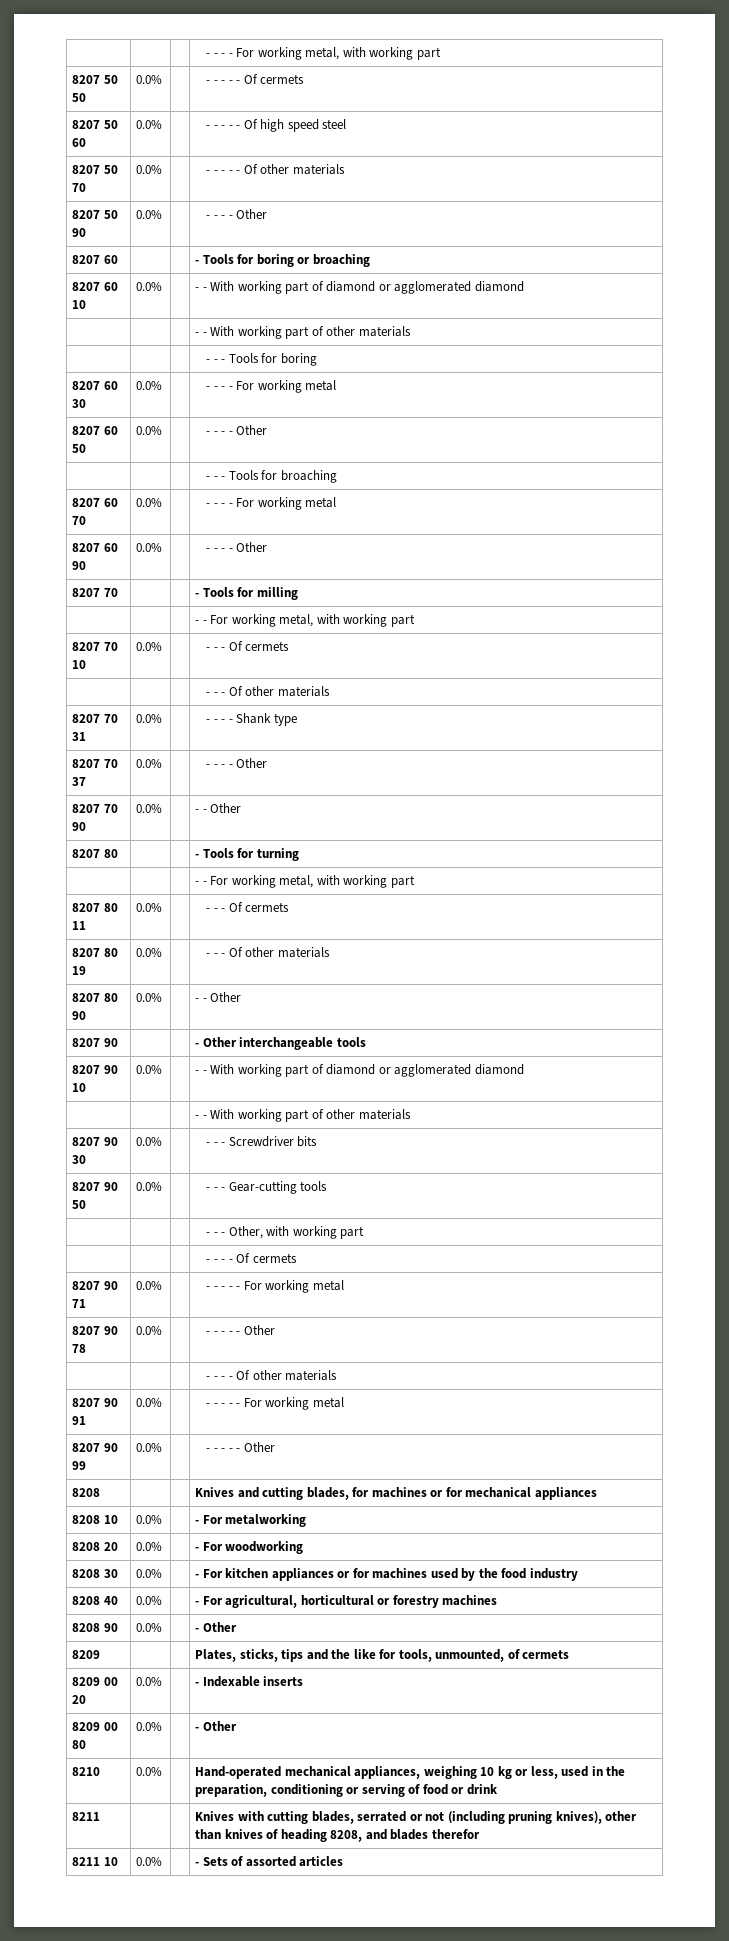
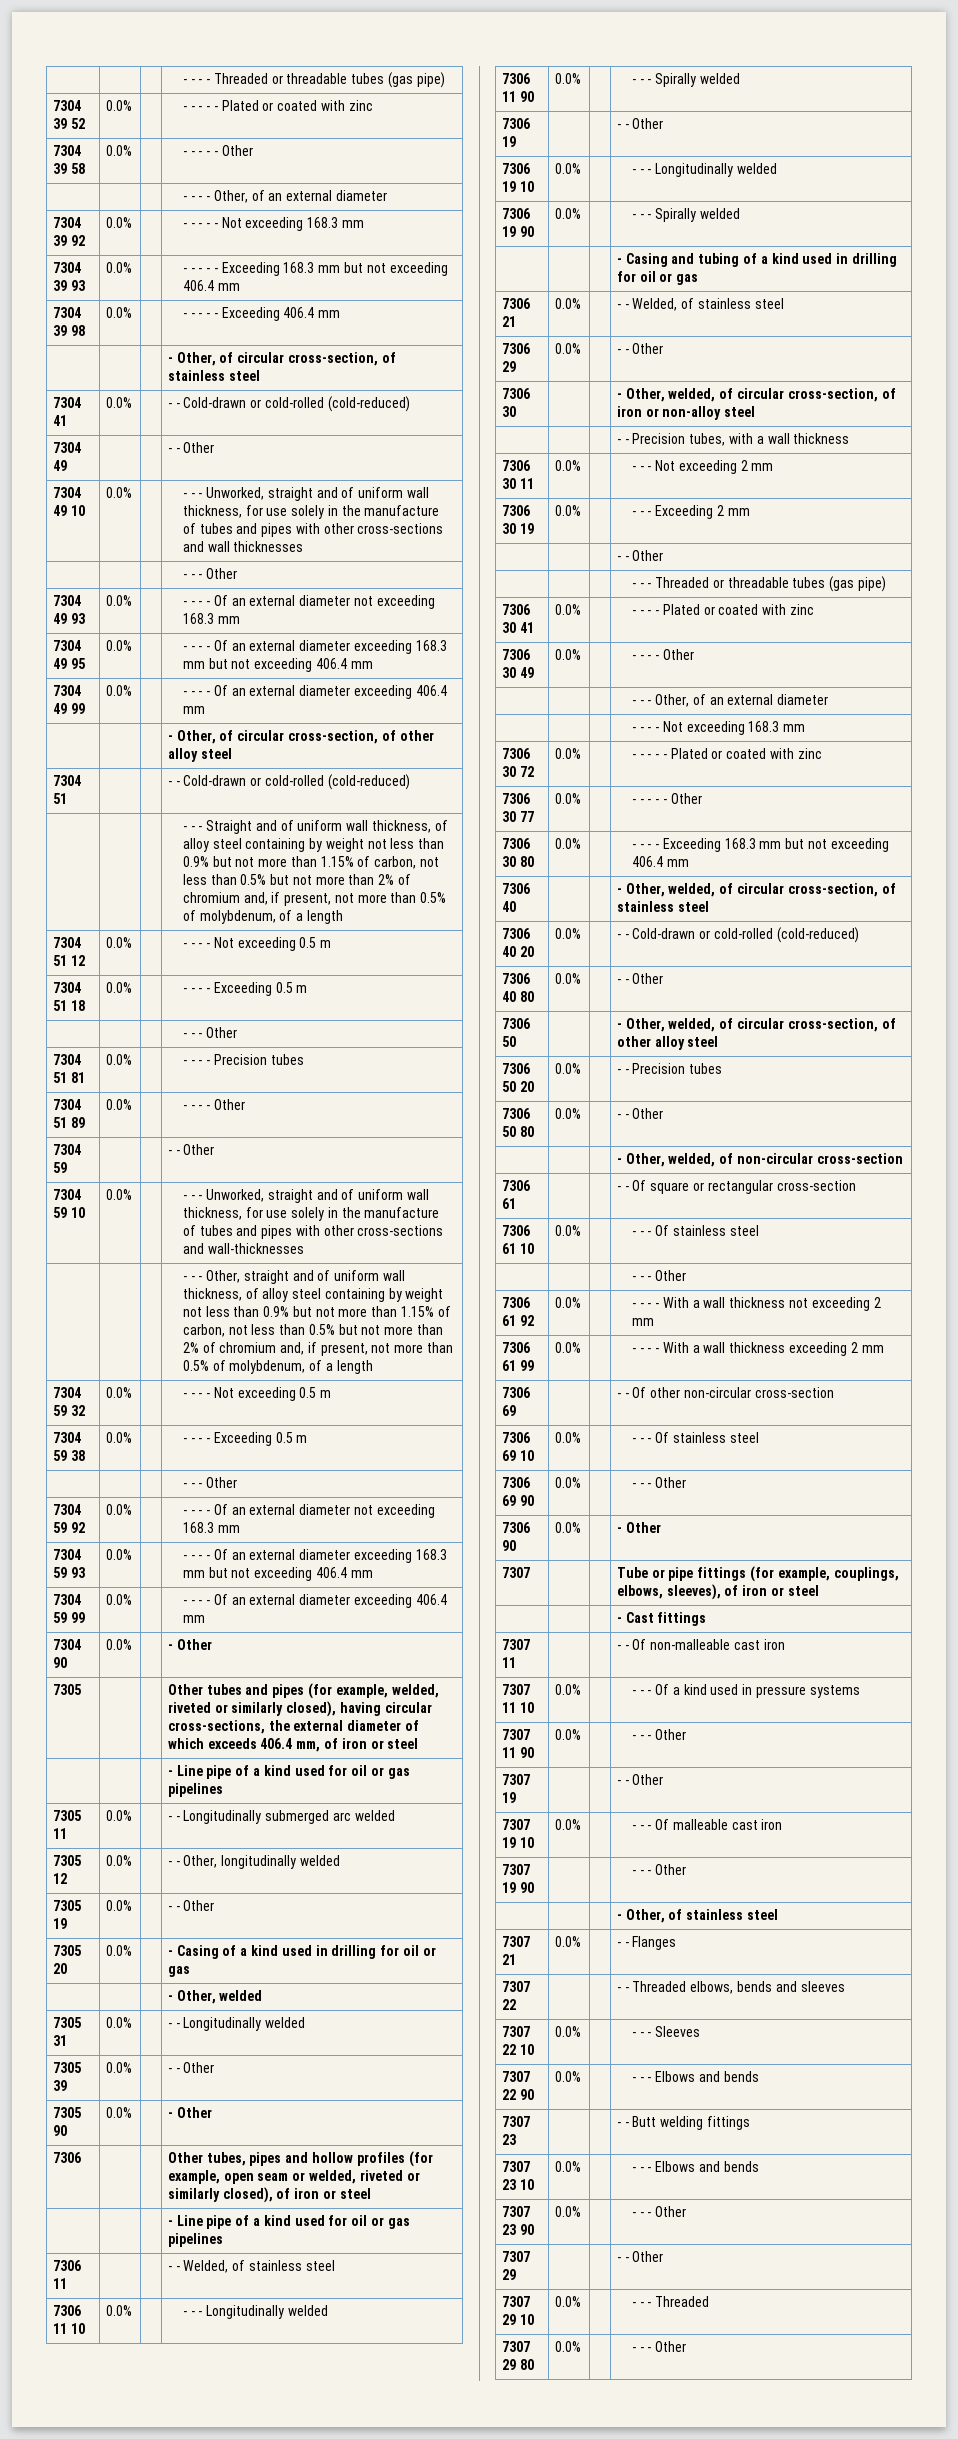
[206,47,441,60] [72,75,118,84] [72,93,87,102] [136,75,163,84] [206,74,305,84] [72,120,118,129] [72,138,87,147] [136,120,163,129] [206,119,347,132] [72,165,118,174] [72,183,87,192] [136,165,163,174] [206,164,345,175] [72,210,118,219] [72,228,87,237] [136,210,163,219] [206,209,268,219] [72,255,118,264] [195,254,370,267] [72,282,118,291] [72,300,87,309] [136,282,163,291] [195,281,524,294] [195,326,411,339] [206,353,317,366] [72,381,118,390] [72,399,87,408] [136,381,163,390] [206,380,337,393] [72,426,118,435] [72,444,87,453] [136,426,163,435] [206,425,268,435] [206,470,337,483] [72,498,118,507] [72,516,87,525] [136,498,163,507] [206,497,337,510] [72,543,118,552] [72,561,87,570] [136,543,163,552] [206,542,268,552] [72,588,118,597] [195,587,298,600] [195,614,415,627] [72,642,118,651] [72,660,87,669] [136,642,163,651] [206,641,290,651] [206,686,330,697] [72,714,118,723] [72,732,87,741] [136,714,163,723] [206,713,297,726] [72,759,118,768] [72,777,87,786] [136,759,163,768] [206,758,268,768] [72,804,118,813] [72,822,87,831] [136,804,163,813] [195,803,242,813] [72,849,118,858] [195,848,299,861] [195,875,415,888] [72,903,118,912] [72,921,87,930] [136,903,163,912] [206,902,290,912] [72,948,118,957] [72,966,87,975] [136,948,163,957] [206,947,330,958] [72,993,118,1002] [72,1011,87,1020] [136,993,163,1002] [195,992,242,1002] [72,1038,118,1047] [195,1037,366,1050] [72,1065,118,1074] [72,1083,87,1092] [136,1065,163,1074] [195,1064,524,1077] [195,1109,411,1122] [72,1137,118,1146] [72,1155,87,1164] [136,1137,163,1146] [206,1136,318,1147] [72,1182,118,1191] [72,1200,87,1209] [136,1182,163,1191] [206,1181,328,1194] [206,1226,365,1239] [206,1253,297,1263] [72,1281,118,1290] [72,1299,87,1308] [136,1281,163,1290] [206,1280,344,1293] [72,1326,118,1335] [72,1344,87,1353] | | | - - - - For working metal, with working part // 8207 50 50 | 0.0% | | - - - - - Of cermets // 8207 50 60 | 0.0% | | - - - - - Of high speed steel // 8207 50 70 | 0.0% | | - - - - - Of other materials // 8207 50 90 | 0.0% | | - - - - Other // 8207 60 | | | - Tools for boring or broaching // 8207 60 10 | 0.0% | | - - With working part of diamond or agglomerated diamond // | | | - - With working part of other materials // | | | - - - Tools for boring // 8207 60 30 | 0.0% | | - - - - For working metal // 8207 60 50 | 0.0% | | - - - - Other // | | | - - - Tools for broaching // 8207 60 70 | 0.0% | | - - - - For working metal // 8207 60 90 | 0.0% | | - - - - Other // 8207 70 | | | - Tools for milling // | | | - - For working metal, with working part // 8207 70 10 | 0.0% | | - - - Of cermets // | | | - - - Of other materials // 8207 70 31 | 0.0% | | - - - - Shank type // 8207 70 37 | 0.0% | | - - - - Other // 8207 70 90 | 0.0% | | - - Other // 8207 80 | | | - Tools for turning // | | | - - For working metal, with working part // 8207 80 11 | 0.0% | | - - - Of cermets // 8207 80 19 | 0.0% | | - - - Of other materials // 8207 80 90 | 0.0% | | - - Other // 8207 90 | | | - Other interchangeable tools // 8207 90 10 | 0.0% | | - - With working part of diamond or agglomerated diamond // | | | - - With working part of other materials // 8207 90 30 | 0.0% | | - - - Screwdriver bits // 8207 90 50 | 0.0% | | - - - Gear-cutting tools // | | | - - - Other, with working part // | | | - - - - Of cermets // 8207 90 71 | 0.0% | | - - - - - For working metal // 8207 90 78 -> [182,72,445,88] [52,100,81,111] [52,118,85,129] [105,100,132,111] [182,100,373,111] [52,145,81,156] [52,163,85,174] | | | - - - - Threaded or threadable tubes (gas pipe) // 7304 39 52 | 0.0% | | - - - - - Plated or coated with zinc // 7304 39 58
[236,1370,338,1381] [72,1398,118,1407] [72,1416,87,1425] [136,1398,163,1407] [206,1397,344,1410] [72,1443,118,1452] [72,1461,87,1470] [136,1443,163,1452] [206,1442,275,1452] [72,1488,101,1497] [195,1487,597,1500] [72,1515,118,1524] [136,1515,163,1524] [195,1514,307,1527] [72,1542,118,1551] [136,1542,163,1551] [195,1541,304,1554] [72,1569,118,1578] [136,1569,163,1578] [195,1568,578,1581] [72,1596,118,1605] [136,1596,163,1605] [195,1595,498,1608] [72,1623,118,1632] [136,1623,163,1632] [195,1622,237,1632] [72,1650,101,1659] [195,1649,570,1662] [72,1677,118,1686] [72,1695,87,1704] [136,1677,163,1686] [195,1676,304,1687] [72,1722,118,1731] [72,1740,87,1749] [136,1722,163,1731] [195,1721,237,1731] [72,1767,101,1776] [136,1767,163,1776] [195,1766,626,1779] [195,1784,498,1797] [72,1812,101,1821] [195,1811,638,1824] [195,1829,480,1842] [72,1857,118,1866] [136,1857,163,1866] [195,1856,344,1867] Of other materials // 8207 90 91 | 0.0% | | - - - - - For working metal // 8207 90 99 | 0.0% | | - - - - - Other // 8208 | | | Knives and cutting blades, for machines or for mechanical appliances // 8208 10 | 0.0% | | - For metalworking // 8208 20 | 0.0% | | - For woodworking // 8208 30 | 0.0% | | - For kitchen appliances or for machines used by the food industry // 8208 40 | 0.0% | | - For agricultural, horticultural or forestry machines // 8208 90 | 0.0% | | - Other // 8209 | | | Plates, sticks, tips and the like for tools, unmounted, of cermets // 8209 00 20 | 0.0% | | - Indexable inserts // 8209 00 80 | 0.0% | | - Other // 8210 | 0.0% | | Hand-operated mechanical appliances, weighing 10 kg or less, used in the preparation, conditioning or serving of food or drink // 8211 | | | Knives with cutting blades, serrated or not (including pruning knives), other than knives of heading 8208, and blades therefor // 8211 10 | 0.0% | | - Sets of assorted articles -> [213,190,388,203] [52,217,81,228] [52,235,85,246] [105,217,132,228] [182,217,365,231] [52,262,81,273] [52,280,85,291] [105,262,132,273] [182,262,448,276] [182,280,240,291] [52,307,81,318] [52,325,85,336] [105,307,132,318] [182,307,341,321] [167,352,396,366] [167,370,260,381] [52,397,81,408] [52,415,67,426] [105,397,132,408] [167,396,410,412] [52,442,81,453] [52,460,67,471] [167,442,215,453] [52,487,81,498] [52,505,85,516] [105,487,132,498] [182,487,430,501] [182,505,440,519] [182,523,444,537] [182,541,304,552] [182,568,238,579] [52,595,81,606] [52,613,85,624] [105,595,132,606] [182,595,435,609] [182,613,240,624] [52,640,81,651] [52,658,85,669] [105,640,132,651] [182,640,447,654] [182,658,373,672] [52,685,81,696] [52,703,85,714] [105,685,132,696] [182,685,447,699] [182,706,205,714] [167,730,434,744] [167,748,232,762] [52,775,81,786] [52,793,67,804] [167,774,410,790] [182,820,448,834] [182,838,445,852] [182,856,440,869] [182,874,412,885] [182,892,447,906] [182,910,343,924] [52,937,81,948] [52,955,85,966] [105,937,132,948] [182,937,332,951] [52,982,81,993] [52,1000,85,1011] [105,982,132,993] [182,982,308,996] [182,1027,238,1038] [52,1054,81,1065] [52,1072,85,1083] [105,1054,132,1065] [182,1054,304,1065] [52,1099,81,1110] [52,1117,85,1128] [105,1099,132,1110] [182,1099,245,1110] [52,1144,81,1155] [52,1162,67,1173] [167,1144,215,1155] [52,1189,81,1200] [52,1207,85,1218] [105,1189,132,1200] [182,1189,430,1203] [182,1207,440,1221] [182,1225,444,1239] [182,1243,304,1254] [182,1270,406,1284] [182,1288,444,1302] [182,1306,451,1317] [182,1324,444,1337] [182,1342,454,1356] [182,1360,373,1374] [52,1387,81,1398] [52,1405,85,1416] [105,1387,132,1398] [182,1387,332,1401] [52,1432,81,1443] [52,1450,85,1461] [105,1432,132,1443] [182,1432,308,1446] [182,1477,238,1488] [52,1504,81,1515] [52,1522,85,1533] [105,1504,132,1515] [182,1504,435,1518] [182,1522,240,1533] [52,1549,81,1560] [52,1567,85,1578] [105,1549,132,1560] [182,1549,447,1563] [182,1567,373,1581] [52,1594,81,1605] [52,1612,85,1623] [105,1594,132,1605] [182,1594,447,1608] [182,1615,205,1623] [52,1639,81,1650] [52,1657,67,1668] [105,1639,132,1650] [167,1639,212,1650] [52,1684,81,1695] [167,1683,439,1699] [167,1701,432,1717] [167,1720,419,1734] [167,1738,419,1752] [167,1765,410,1779] [167,1783,223,1797] [52,1810,81,1821] [52,1828,67,1839] [105,1810,132,1821] [167,1810,395,1824] [52,1855,81,1866] [52,1873,67,1884] [105,1855,132,1866] [167,1855,340,1869] [52,1900,81,1911] [52,1918,67,1929] [105,1900,132,1911] [167,1900,215,1911] [52,1945,81,1956] [52,1963,67,1974] [105,1945,132,1956] [167,1945,436,1959] [167,1966,190,1977] [167,1990,263,2004] [52,2017,81,2028] [52,2035,67,2046] [105,2017,132,2028] [167,2017,306,2031] [52,2062,81,2073] [52,2080,67,2091] [105,2062,132,2073] [167,2062,215,2073] [52,2107,81,2118] [52,2125,67,2136] [105,2107,132,2118] [167,2107,212,2118] [52,2152,81,2163] [167,2151,433,2167] [167,2170,420,2184] [167,2187,371,2203] [167,2215,410,2229] [167,2233,223,2247] [52,2260,81,2271] [52,2278,67,2289] [167,2260,335,2273] [52,2305,81,2316] [52,2323,85,2334] [105,2305,132,2316] [182,2305,328,2319] [501,73,530,84] [501,91,534,102] [554,73,581,84] [631,73,740,87] [501,118,530,129] [501,136,516,147] [616,118,664,129] [501,163,530,174] [501,181,534,192] [554,163,581,174] [631,163,777,177] [501,208,530,219] [501,226,534,237] [554,208,581,219] [631,208,740,222] [616,253,897,267] [616,271,699,285] [501,298,530,309] [501,316,516,327] [554,298,581,309] [616,298,784,311] [501,343,530,354] [501,361,516,372] [554,343,581,354] [616,343,664,354] [501,388,530,399] [501,406,516,417] [616,388,896,402] [616,406,756,420] [616,433,850,446] [501,460,530,471] [501,478,534,489] [554,460,581,471] [631,460,774,474] [501,505,530,516] [501,523,534,534] [554,505,581,516] [631,505,750,519] [616,550,664,561] [631,576,887,592] [501,604,530,615] [501,622,534,633] [554,604,581,615] [631,604,815,615] [501,649,530,660] [501,667,534,678] [554,649,581,660] [631,649,694,660] [631,694,829,707] [631,721,806,735] [501,748,530,759] [501,766,534,777] [554,748,581,759] [631,748,822,759] [501,793,530,804] [501,811,534,822] [554,793,581,804] [631,793,702,804] [501,838,530,849] [501,856,534,867] [554,838,581,849] [631,838,889,852] [631,856,689,867] [501,883,530,894] [501,901,516,912] [616,883,896,897] [616,901,709,912] [501,928,530,939] [501,946,534,957] [554,928,581,939] [616,927,859,943] [501,973,530,984] [501,991,534,1002] [554,973,581,984] [616,973,664,984] [501,1018,530,1029] [501,1036,516,1047] [616,1018,896,1032] [616,1036,719,1050] [501,1063,530,1074] [501,1081,534,1092] [554,1063,581,1074] [616,1063,723,1074] [501,1108,530,1119] [501,1126,534,1137] [554,1108,581,1119] [616,1108,664,1119] [616,1153,903,1167] [501,1180,530,1191] [501,1198,516,1209] [616,1180,856,1194] [501,1225,530,1236] [501,1243,534,1254] [554,1225,581,1236] [631,1225,759,1236] [631,1270,687,1281] [501,1297,530,1308] [501,1315,534,1326] [554,1297,581,1308] [631,1297,881,1311] [631,1318,654,1326] [501,1342,530,1353] [501,1360,534,1371] [554,1342,581,1353] [631,1342,884,1356] [501,1387,530,1398] [501,1405,516,1416] [616,1387,834,1398] [501,1432,530,1443] [501,1450,534,1461] [554,1432,581,1443] [631,1432,759,1443] [501,1477,530,1488] [501,1495,534,1506] [554,1477,581,1488] [631,1477,687,1488] [501,1522,530,1533] [501,1540,516,1551] [554,1522,581,1533] [616,1522,661,1533] [501,1567,530,1578] [616,1566,899,1582] [616,1584,819,1600] [616,1612,707,1626] [501,1639,530,1650] [501,1657,516,1668] [616,1639,785,1650] [501,1684,530,1695] [501,1702,534,1713] [554,1684,581,1695] [631,1684,860,1698] [501,1729,530,1740] [501,1747,534,1758] [554,1729,581,1740] [631,1729,687,1740] [501,1774,530,1785] [501,1792,516,1803] [616,1774,664,1785] [501,1819,530,1830] [501,1837,534,1848] [554,1819,581,1830] [631,1819,783,1830] [501,1864,530,1875] [501,1882,534,1893] [631,1864,687,1875] [616,1909,778,1923] [501,1936,530,1947] [501,1954,516,1965] [554,1936,581,1947] [616,1936,677,1950] [501,1981,530,1992] [501,1999,516,2010] [616,1981,845,1994] [501,2026,530,2037] [501,2044,534,2055] [554,2026,581,2037] [631,2026,701,2037] [501,2071,530,2082] [501,2089,534,2100] [554,2071,581,2082] [631,2071,759,2082] [501,2116,530,2127] [501,2134,516,2145] [616,2116,750,2130] [501,2161,530,2172] [501,2179,534,2190] [554,2161,581,2172] [631,2161,759,2172] [501,2206,530,2217] [501,2224,534,2235] [554,2206,581,2217] [631,2206,687,2217] [501,2251,530,2262] [501,2269,516,2280] [616,2251,664,2262] [501,2296,530,2307] [501,2314,534,2325] [554,2296,581,2307] [631,2296,710,2307] [501,2341,530,2352] [501,2359,534,2370] [554,2341,581,2352] [631,2341,687,2352] Other, of an external diameter // 7304 39 92 | 0.0% | | - - - - - Not exceeding 168.3 mm // 7304 39 93 | 0.0% | | - - - - - Exceeding 168.3 mm but not exceeding 406.4 mm // 7304 39 98 | 0.0% | | - - - - - Exceeding 406.4 mm // | | | - Other, of circular cross-section, of stainless steel // 7304 41 | 0.0% | | - - Cold-drawn or cold-rolled (cold-reduced) // 7304 49 | | | - - Other // 7304 49 10 | 0.0% | | - - - Unworked, straight and of uniform wall thickness, for use solely in the manufacture of tubes and pipes with other cross-sections and wall thicknesses // | | | - - - Other // 7304 49 93 | 0.0% | | - - - - Of an external diameter not exceeding 168.3 mm // 7304 49 95 | 0.0% | | - - - - Of an external diameter exceeding 168.3 mm but not exceeding 406.4 mm // 7304 49 99 | 0.0% | | - - - - Of an external diameter exceeding 406.4 mm // | | | - Other, of circular cross-section, of other alloy steel // 7304 51 | | | - - Cold-drawn or cold-rolled (cold-reduced) // | | | - - - Straight and of uniform wall thickness, of alloy steel containing by weight not less than 0.9% but not more than 1.15% of carbon, not less than 0.5% but not more than 2% of chromium and, if present, not more than 0.5% of molybdenum, of a length // 7304 51 12 | 0.0% | | - - - - Not exceeding 0.5 m // 7304 51 18 | 0.0% | | - - - - Exceeding 0.5 m // | | | - - - Other // 7304 51 81 | 0.0% | | - - - - Precision tubes // 7304 51 89 | 0.0% | | - - - - Other // 7304 59 | | | - - Other // 7304 59 10 | 0.0% | | - - - Unworked, straight and of uniform wall thickness, for use solely in the manufacture of tubes and pipes with other cross-sections and wall-thicknesses // | | | - - - Other, straight and of uniform wall thickness, of alloy steel containing by weight not less than 0.9% but not more than 1.15% of carbon, not less than 0.5% but not more than 2% of chromium and, if present, not more than 0.5% of molybdenum, of a length // 7304 59 32 | 0.0% | | - - - - Not exceeding 0.5 m // 7304 59 38 | 0.0% | | - - - - Exceeding 0.5 m // | | | - - - Other // 7304 59 92 | 0.0% | | - - - - Of an external diameter not exceeding 168.3 mm // 7304 59 93 | 0.0% | | - - - - Of an external diameter exceeding 168.3 mm but not exceeding 406.4 mm // 7304 59 99 | 0.0% | | - - - - Of an external diameter exceeding 406.4 mm // 7304 90 | 0.0% | | - Other // 7305 | | | Other tubes and pipes (for example, welded, riveted or similarly closed), having circular cross-sections, the external diameter of which exceeds 406.4 mm, of iron or steel // | | | - Line pipe of a kind used for oil or gas pipelines // 7305 11 | 0.0% | | - - Longitudinally submerged arc welded // 7305 12 | 0.0% | | - - Other, longitudinally welded // 7305 19 | 0.0% | | - - Other // 7305 20 | 0.0% | | - Casing of a kind used in drilling for oil or gas // | | | - Other, welded // 7305 31 | 0.0% | | - - Longitudinally welded // 7305 39 | 0.0% | | - - Other // 7305 90 | 0.0% | | - Other // 7306 | | | Other tubes, pipes and hollow profiles (for example, open seam or welded, riveted or similarly closed), of iron or steel // | | | - Line pipe of a kind used for oil or gas pipelines // 7306 11 | | | - - Welded, of stainless steel // 7306 11 10 | 0.0% | | - - - Longitudinally welded // 7306 11 90 | 0.0% | | - - - Spirally welded // 7306 19 | | | - - Other // 7306 19 10 | 0.0% | | - - - Longitudinally welded // 7306 19 90 | 0.0% | | - - - Spirally welded // | | | - Casing and tubing of a kind used in drilling for oil or gas // 7306 21 | 0.0% | | - - Welded, of stainless steel // 7306 29 | 0.0% | | - - Other // 7306 30 | | | - Other, welded, of circular cross-section, of iron or non-alloy steel // | | | - - Precision tubes, with a wall thickness // 7306 30 11 | 0.0% | | - - - Not exceeding 2 mm // 7306 30 19 | 0.0% | | - - - Exceeding 2 mm // | | | - - Other // | | | - - - Threaded or threadable tubes (gas pipe) // 7306 30 41 | 0.0% | | - - - - Plated or coated with zinc // 7306 30 49 | 0.0% | | - - - - Other // | | | - - - Other, of an external diameter // | | | - - - - Not exceeding 168.3 mm // 7306 30 72 | 0.0% | | - - - - - Plated or coated with zinc // 7306 30 77 | 0.0% | | - - - - - Other // 7306 30 80 | 0.0% | | - - - - Exceeding 168.3 mm but not exceeding 406.4 mm // 7306 40 | | | - Other, welded, of circular cross-section, of stainless steel // 7306 40 20 | 0.0% | | - - Cold-drawn or cold-rolled (cold-reduced) // 7306 40 80 | 0.0% | | - - Other // 7306 50 | | | - Other, welded, of circular cross-section, of other alloy steel // 7306 50 20 | 0.0% | | - - Precision tubes // 7306 50 80 | 0.0% | | - - Other // | | | - Other, welded, of non-circular cross-section // 7306 61 | | | - - Of square or rectangular cross-section // 7306 61 10 | 0.0% | | - - - Of stainless steel // | | | - - - Other // 7306 61 92 | 0.0% | | - - - - With a wall thickness not exceeding 2 mm // 7306 61 99 | 0.0% | | - - - - With a wall thickness exceeding 2 mm // 7306 69 | | | - - Of other non-circular cross-section // 7306 69 10 | 0.0% | | - - - Of stainless steel // 7306 69 90 | 0.0% | | - - - Other // 7306 90 | 0.0% | | - Other // 7307 | | | Tube or pipe fittings (for example, couplings, elbows, sleeves), of iron or steel // | | | - Cast fittings // 7307 11 | | | - - Of non-malleable cast iron // 7307 11 10 | 0.0% | | - - - Of a kind used in pressure systems // 7307 11 90 | 0.0% | | - - - Other // 7307 19 | | | - - Other // 7307 19 10 | 0.0% | | - - - Of malleable cast iron // 7307 19 90 | | | - - - Other // | | | - Other, of stainless steel // 7307 21 | 0.0% | | - - Flanges // 7307 22 | | | - - Threaded elbows, bends and sleeves // 7307 22 10 | 0.0% | | - - - Sleeves // 7307 22 90 | 0.0% | | - - - Elbows and bends // 7307 23 | | | - - Butt welding fittings // 7307 23 10 | 0.0% | | - - - Elbows and bends // 7307 23 90 | 0.0% | | - - - Other // 7307 29 | | | - - Other // 7307 29 10 | 0.0% | | - - - Threaded // 7307 29 80 | 0.0% | | - - - Other

